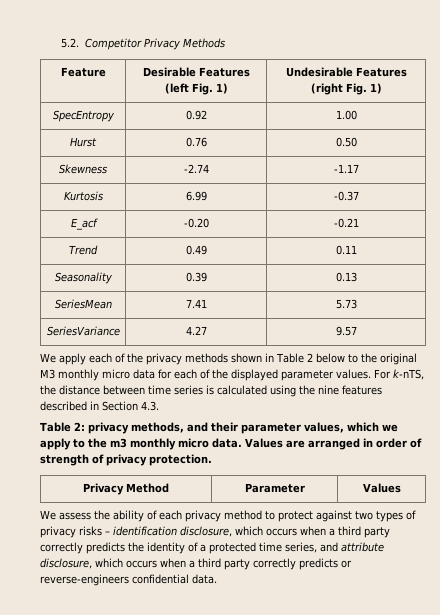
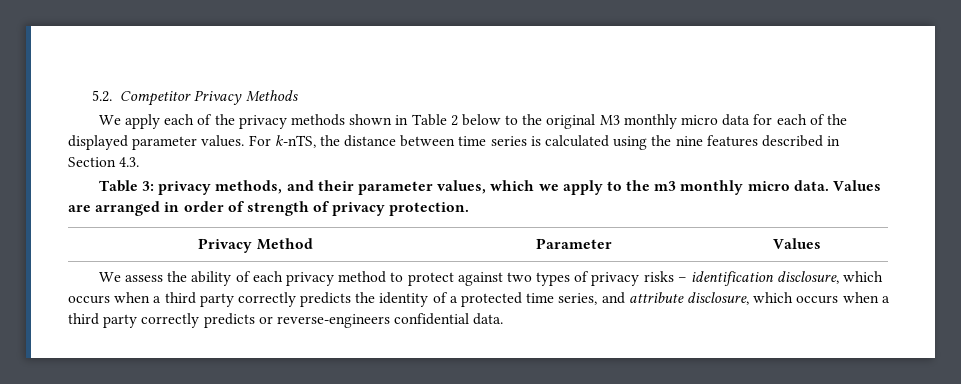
[60,67,106,77] [142,67,250,77] [164,83,228,95] [285,67,407,77] [310,83,382,95] [52,110,114,122] [185,110,207,120] [335,110,357,120] [70,137,97,147] [185,137,207,147] [335,137,357,147] [59,164,107,174] [183,164,209,173] [333,164,359,173] [63,191,103,201] [185,191,207,201] [333,191,359,201] [70,218,98,230] [183,218,209,228] [333,218,359,228] [69,245,98,255] [185,245,207,255] [335,245,357,255] [54,272,112,284] [185,272,207,282] [335,272,357,282] [54,299,112,309] [185,299,207,308] [335,299,357,309] [46,326,120,336] [185,326,207,335] [335,326,357,336] // Feature | Desirable Features (left Fig. 1) | Undesirable Features (right Fig. 1) // SpecEntropy | 0.92 | 1.00 // Hurst | 0.76 | 0.50 // Skewness | -2.74 | -1.17 // Kurtosis | 6.99 | -0.37 // E_acf | -0.20 | -0.21 // Trend | 0.49 | 0.11 // Seasonality | 0.39 | 0.13 // SeriesMean | 7.41 | 5.73 // SeriesVariance | 4.27 | 9.57 -> (298, 96) none
[73,422,85,431] 2: -> [142,181,155,191] 3:

